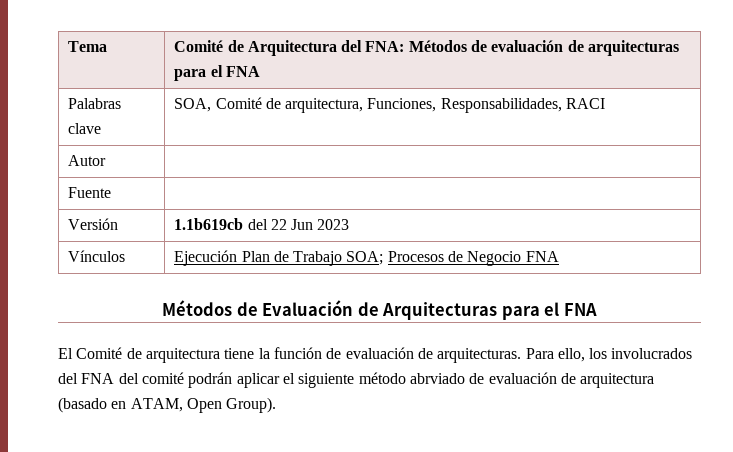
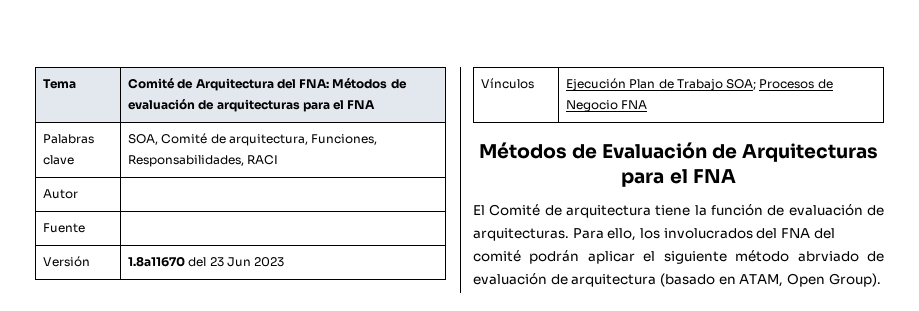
[174,218,287,230] 1.1b619cb del 22 -> [128,256,224,267] 1.8a11670 del 23

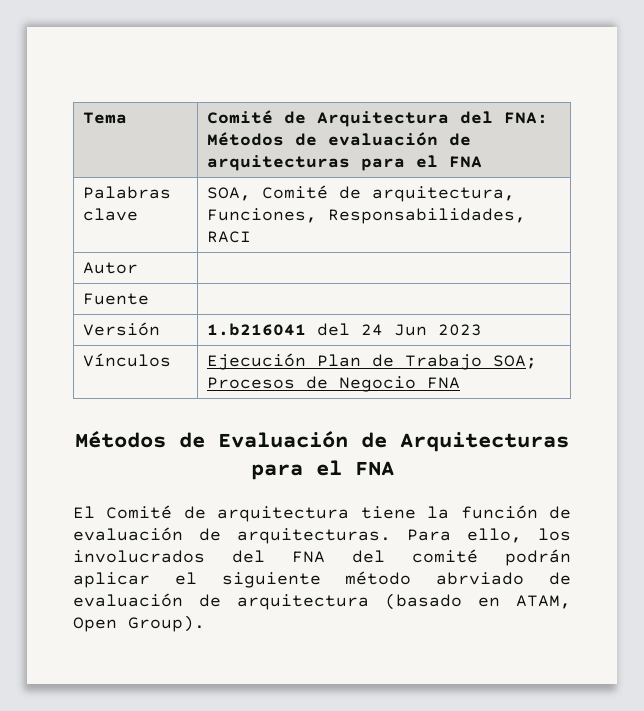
[128,256,224,267] 1.8a11670 del 23 -> [207,323,384,336] 1.b216041 del 24

